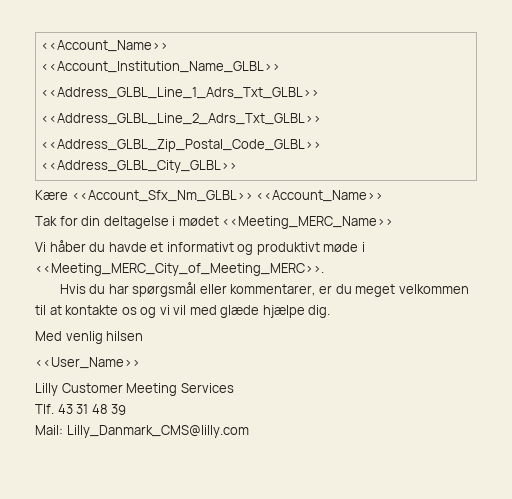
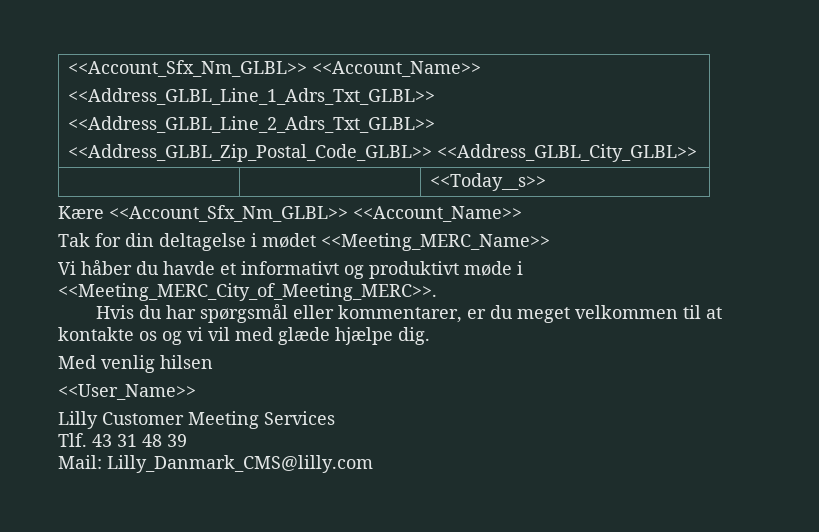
[40,40,168,52] [40,61,280,73] <<Account_Name>> // <<Account_Institution_Name_GLBL>> -> [68,60,482,77] <<Account_Sfx_Nm_GLBL>> <<Account_Name>>
(237, 166) none -> [430,173,547,191] // | | <<Today__s>>

